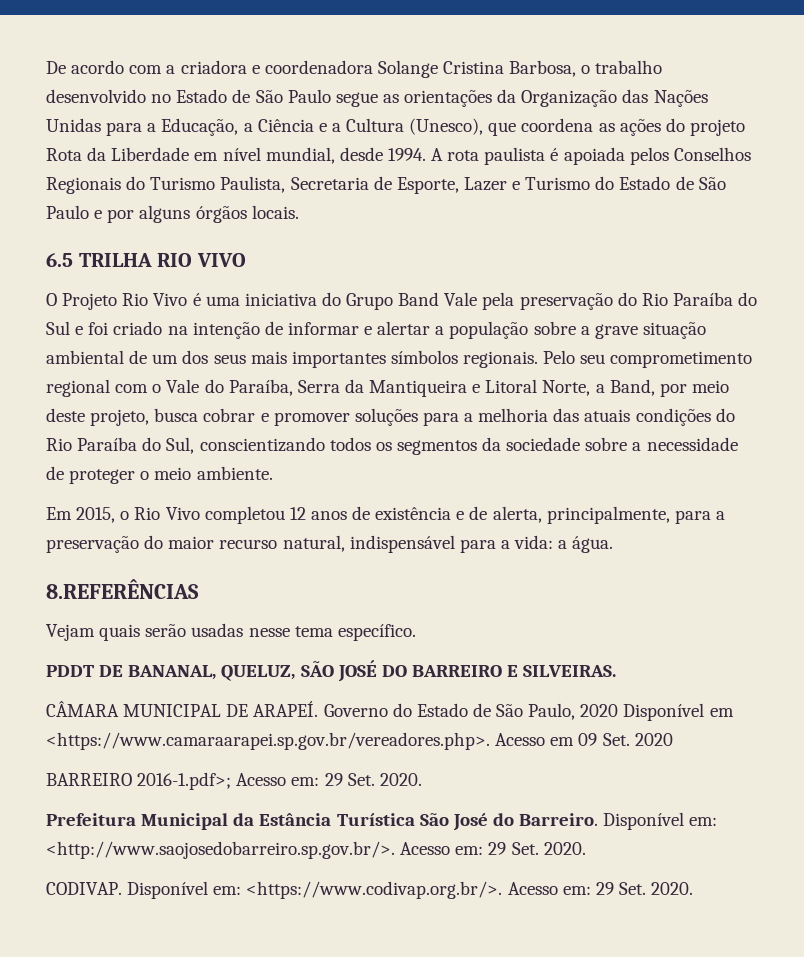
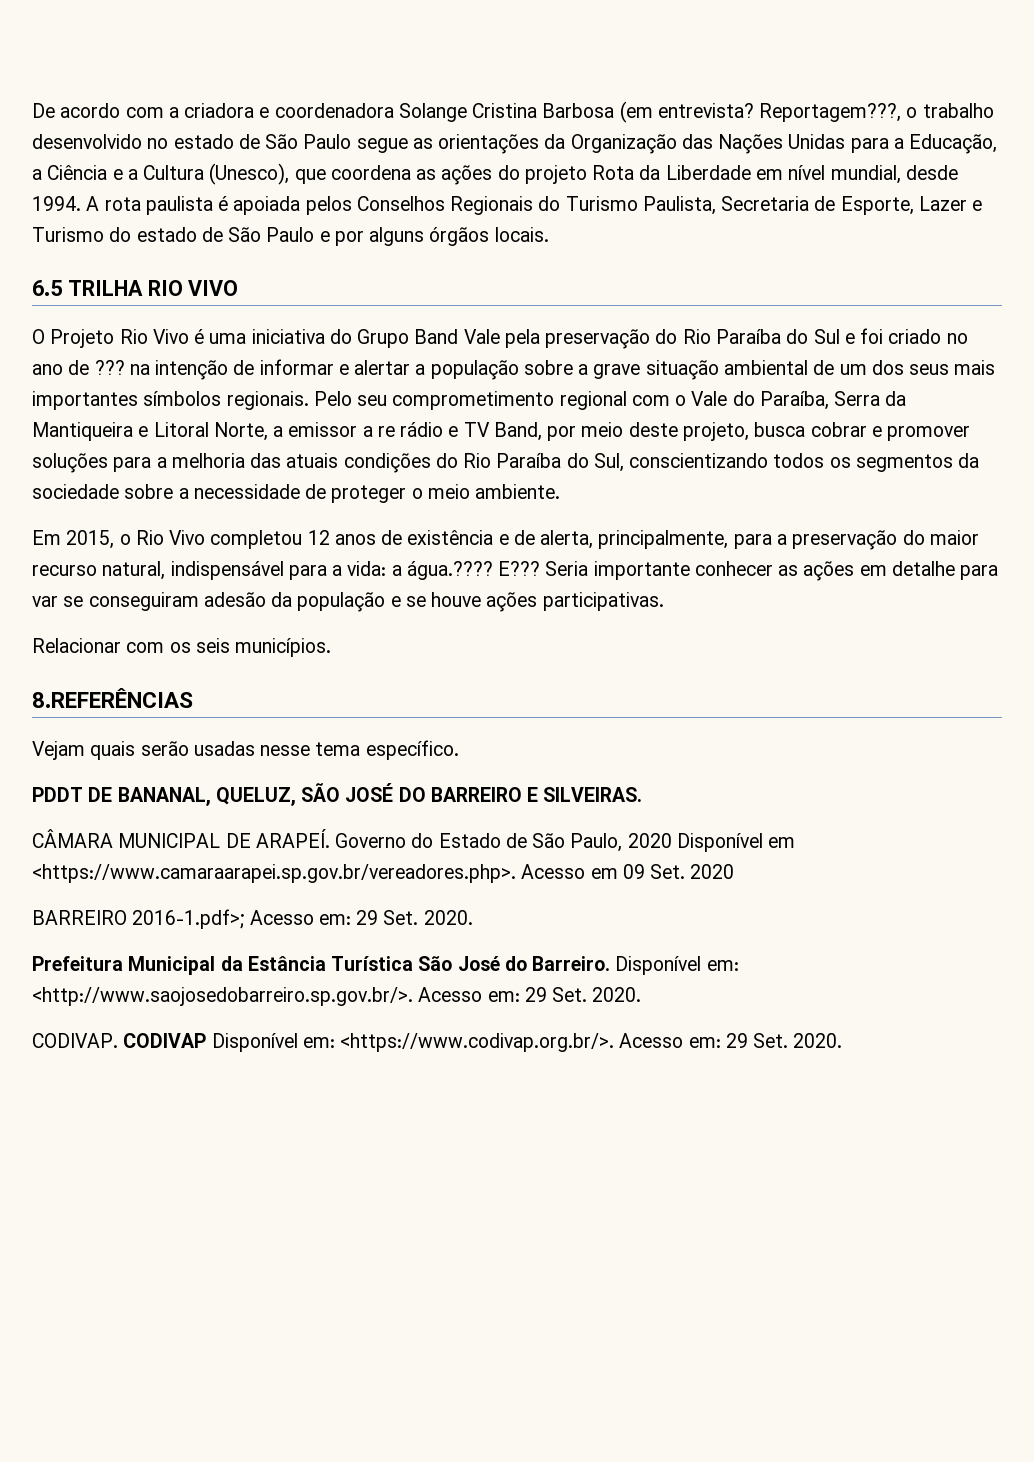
[509,60,577,77] Barbosa, -> [542,101,902,123] Barbosa (em entrevista? Reportagem???,
[176,89,228,103] Estado -> [173,134,234,149] estado
[619,176,671,190] Estado -> [136,227,197,242] estado
(163, 328) none -> [946,333,968,344] [32,360,125,375] no ano de ???
(605, 388) none -> [288,422,490,437] emissor a re rádio e TV
[572,536,614,553] água. -> [406,561,999,581] [32,592,664,612] [32,638,332,657] água.???? E??? Seria importante conhecer as ações em detalhe para var se conseguiram adesão da população e se houve ações participativas. // Relacionar com os seis municípios.
(122, 888) none -> [123,1033,207,1048] CODIVAP

